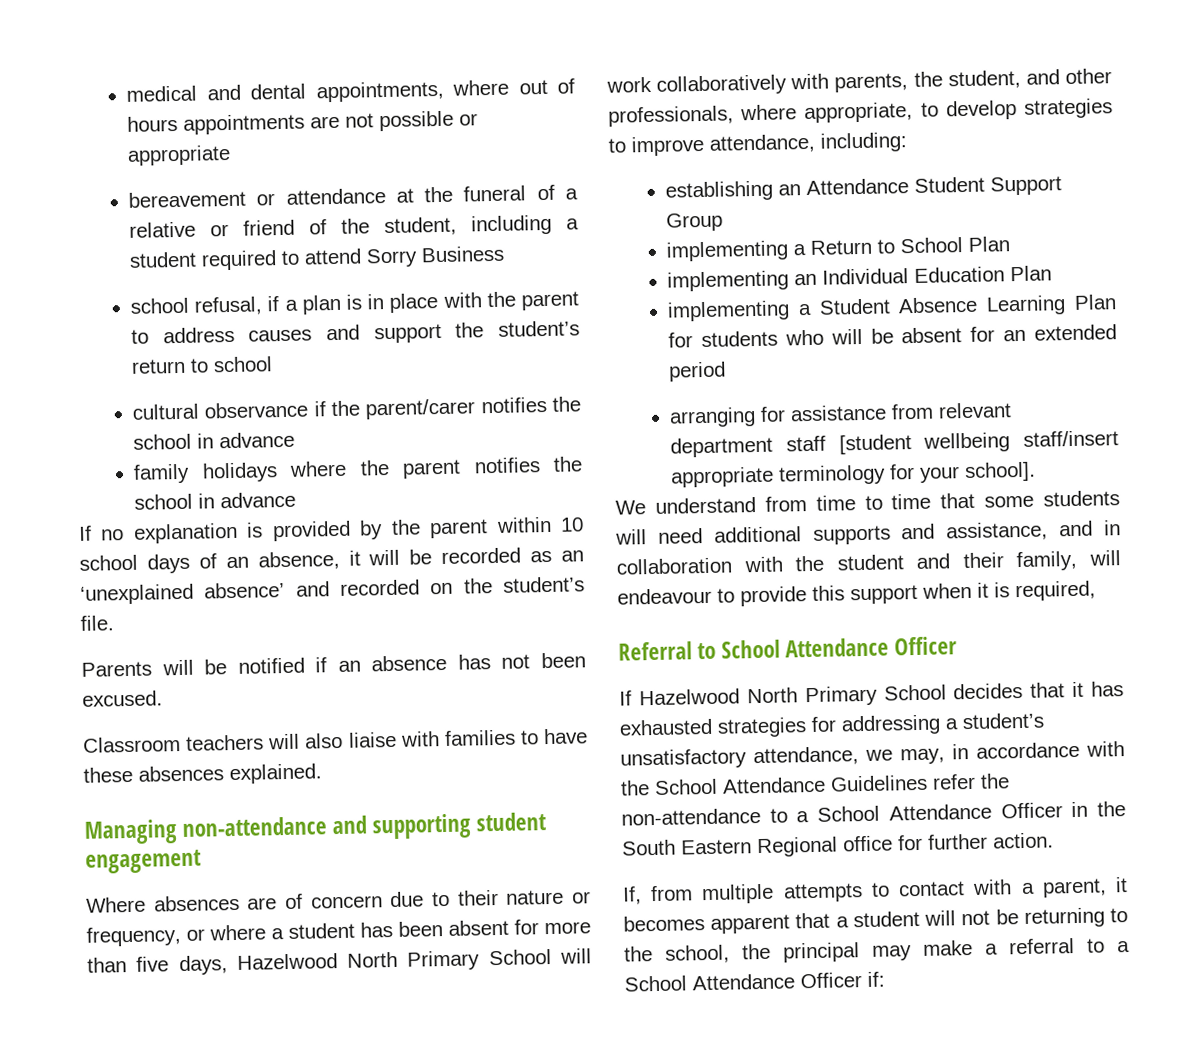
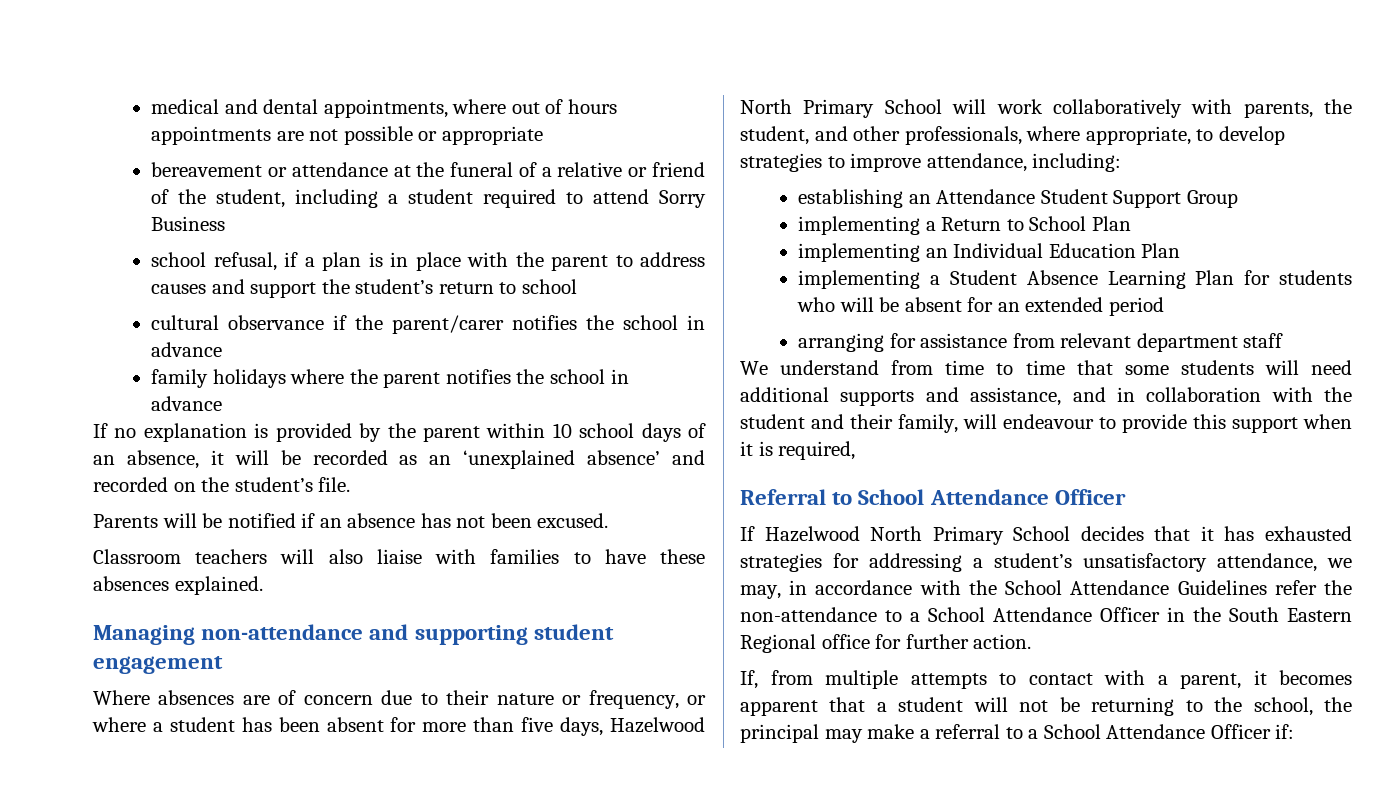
[838,430,1119,455] [670,461,1037,488] [student wellbeing staff/insert appropriate terminology for your school]. -> (1284, 340) none

